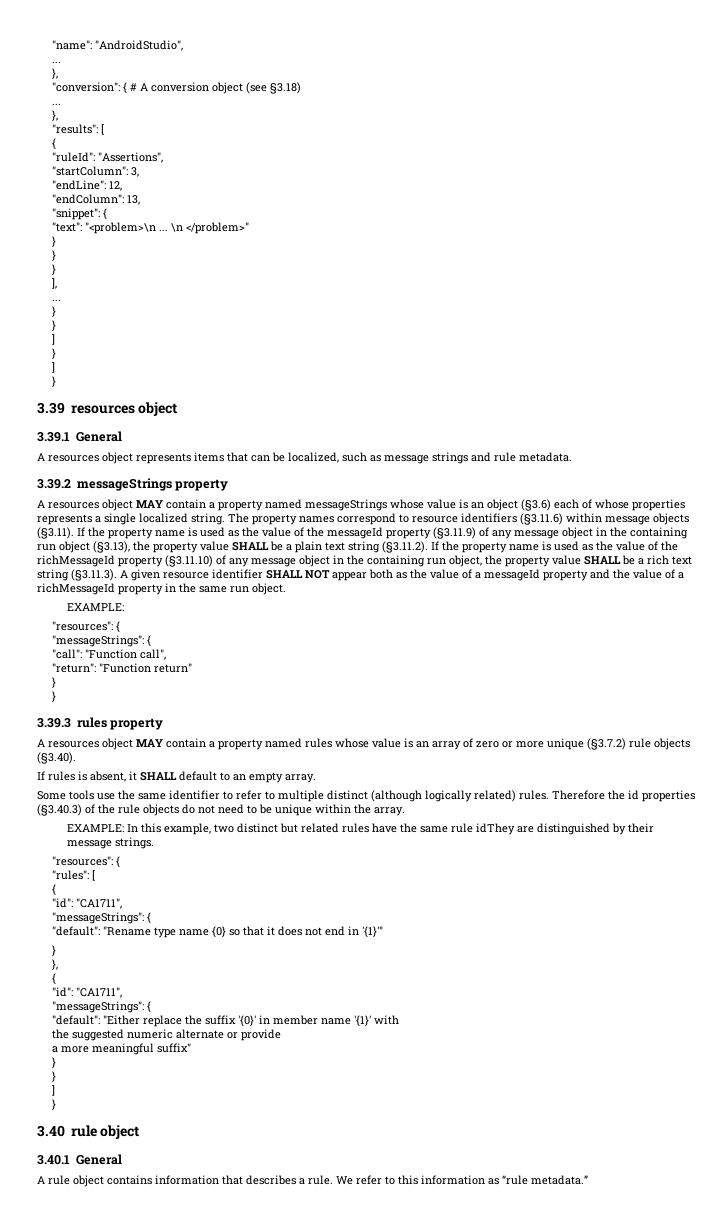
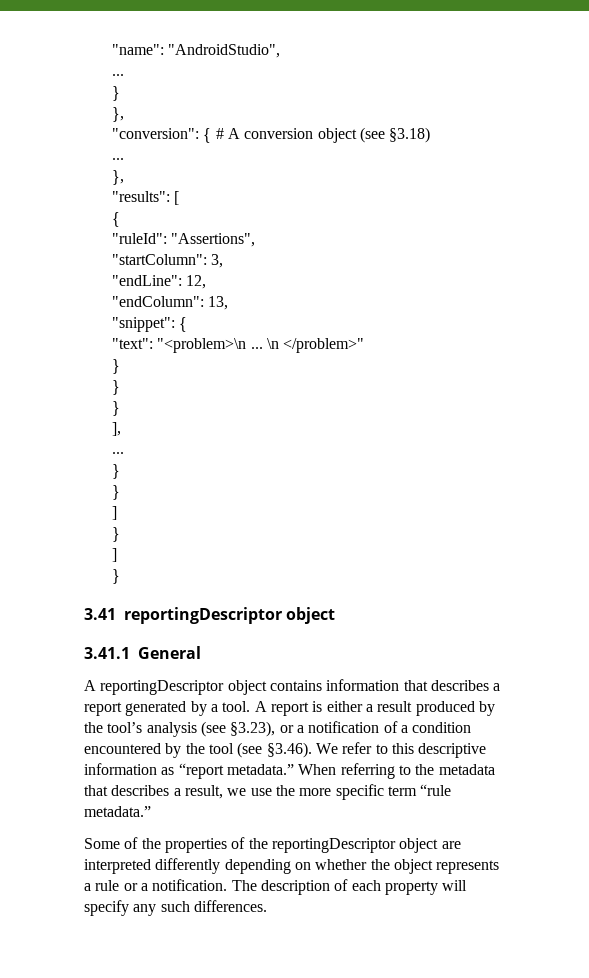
(61, 62) none -> [111,86,120,101] // }
[37,402,178,416] [37,431,122,442] [37,452,572,464] [37,478,228,491] [37,499,685,511] [37,513,689,525] [37,527,688,539] [37,541,678,553] [37,555,692,567] [37,569,684,581] [37,583,286,595] [66,603,124,611] [51,621,120,632] [51,635,151,647] [51,649,166,660] [51,663,192,673] [51,677,56,688] [51,691,56,702] [37,717,163,730] [37,738,690,750] [37,752,76,764] [37,771,316,783] [37,790,695,802] [37,804,405,816] [66,823,654,835] [66,837,154,849] [51,856,120,867] [51,870,95,881] [51,884,56,895] [51,898,122,909] [51,912,151,924] [51,926,383,938] [51,945,56,956] [51,959,58,970] [51,973,56,984] [51,987,122,998] [51,1001,151,1013] [51,1015,399,1027] [51,1029,281,1041] [51,1043,191,1055] [51,1057,56,1068] [51,1071,56,1082] [51,1085,55,1096] [51,1099,56,1110] [37,1125,140,1139] [37,1154,122,1165] [37,1175,70,1185] 3.39 resources object // 3.39.1 General // A resources object represents items that can be localized, such as message strings and rule metadata. // 3.39.2 messageStrings property // A resources object MAY contain a property named messageStrings whose value is an object (§3.6) each of whose properties represents a single localized string. The property names correspond to resource identifiers (§3.11.6) within message objects (§3.11). If the property name is used as the value of the messageId property (§3.11.9) of any message object in the containing run object (§3.13), the property value SHALL be a plain text string (§3.11.2). If the property name is used as the value of the richMessageId property (§3.11.10) of any message object in the containing run object, the property value SHALL be a rich text string (§3.11.3). A given resource identifier SHALL NOT appear both as the value of a messageId property and the value of a richMessageId property in the same run object. // EXAMPLE: // "resources": { // "messageStrings": { // "call": "Function call", // "return": "Function return" // } // } // 3.39.3 rules property // A resources object MAY contain a property named rules whose value is an array of zero or more unique (§3.7.2) rule objects (§3.40). // If rules is absent, it SHALL default to an empty array. // Some tools use the same identifier to refer to multiple distinct (although logically related) rules. Therefore the id properties (§3.40.3) of the rule objects do not need to be unique within the array. // EXAMPLE: In this example, two distinct but related rules have the same rule idThey are distinguished by their message strings. // "resources": { // "rules": [ // { // "id": "CA1711", // "messageStrings": { // "default": "Rename type name {0} so that it does not end in '{1}'" // } // }, // { // "id": "CA1711", // "messageStrings": { // "default": "Either replace the suffix '{0}' in member name '{1}' with // the suggested numeric alternate or provide // a more meaningful suffix" // } // } // ] // } // 3.40 rule object // 3.40.1 General // A rule -> [84,607,336,624] [84,646,201,659] [84,680,225,695] 3.41 reportingDescriptor object // 3.41.1 General // A reportingDescriptor
[308,1175,333,1185] rule. -> [84,701,495,716] [84,721,472,737] [84,742,312,758] report generated by a tool. A report is either a result produced by the tool’s analysis (see §3.23), or a notification of a condition encountered by the tool (see §3.46).
(418, 1180) none -> [418,743,487,758] descriptive
[502,1175,588,1185] “rule metadata.” -> [178,763,495,779] [84,784,452,800] [84,806,151,817] [84,837,461,853] [84,858,500,874] [84,879,468,895] [84,900,267,916] “report metadata.” When referring to the metadata that describes a result, we use the more specific term “rule metadata.” // Some of the properties of the reportingDescriptor object are interpreted differently depending on whether the object represents a rule or a notification. The description of each property will specify any such differences.

